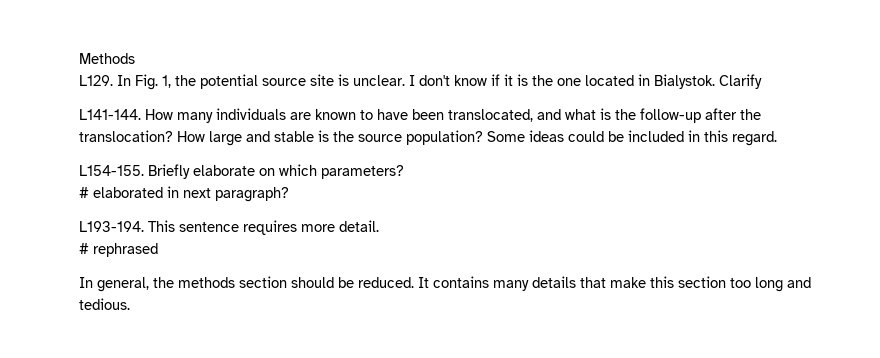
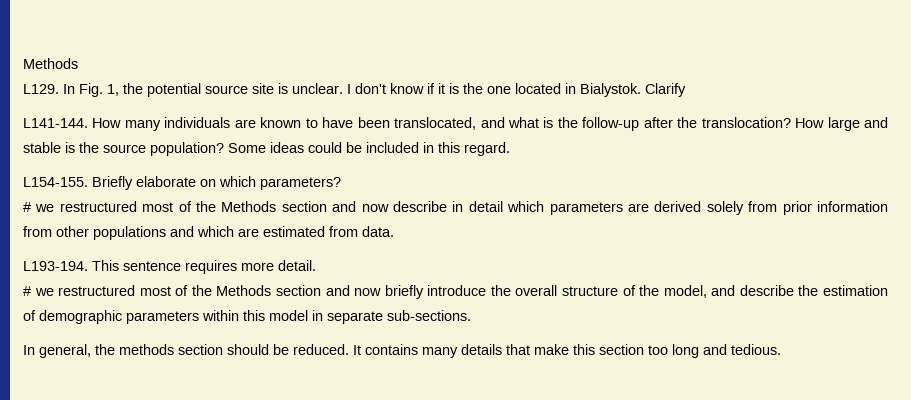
[93,186,289,202] elaborated in next paragraph? -> [35,201,888,215] [23,226,394,240] we restructured most of the Methods section and now describe in detail which parameters are derived solely from prior information from other populations and which are estimated from data.
[93,243,158,257] rephrased -> [34,285,888,299] [23,310,471,324] we restructured most of the Methods section and now briefly introduce the overall structure of the model, and describe the estimation of demographic parameters within this model in separate sub-sections.

